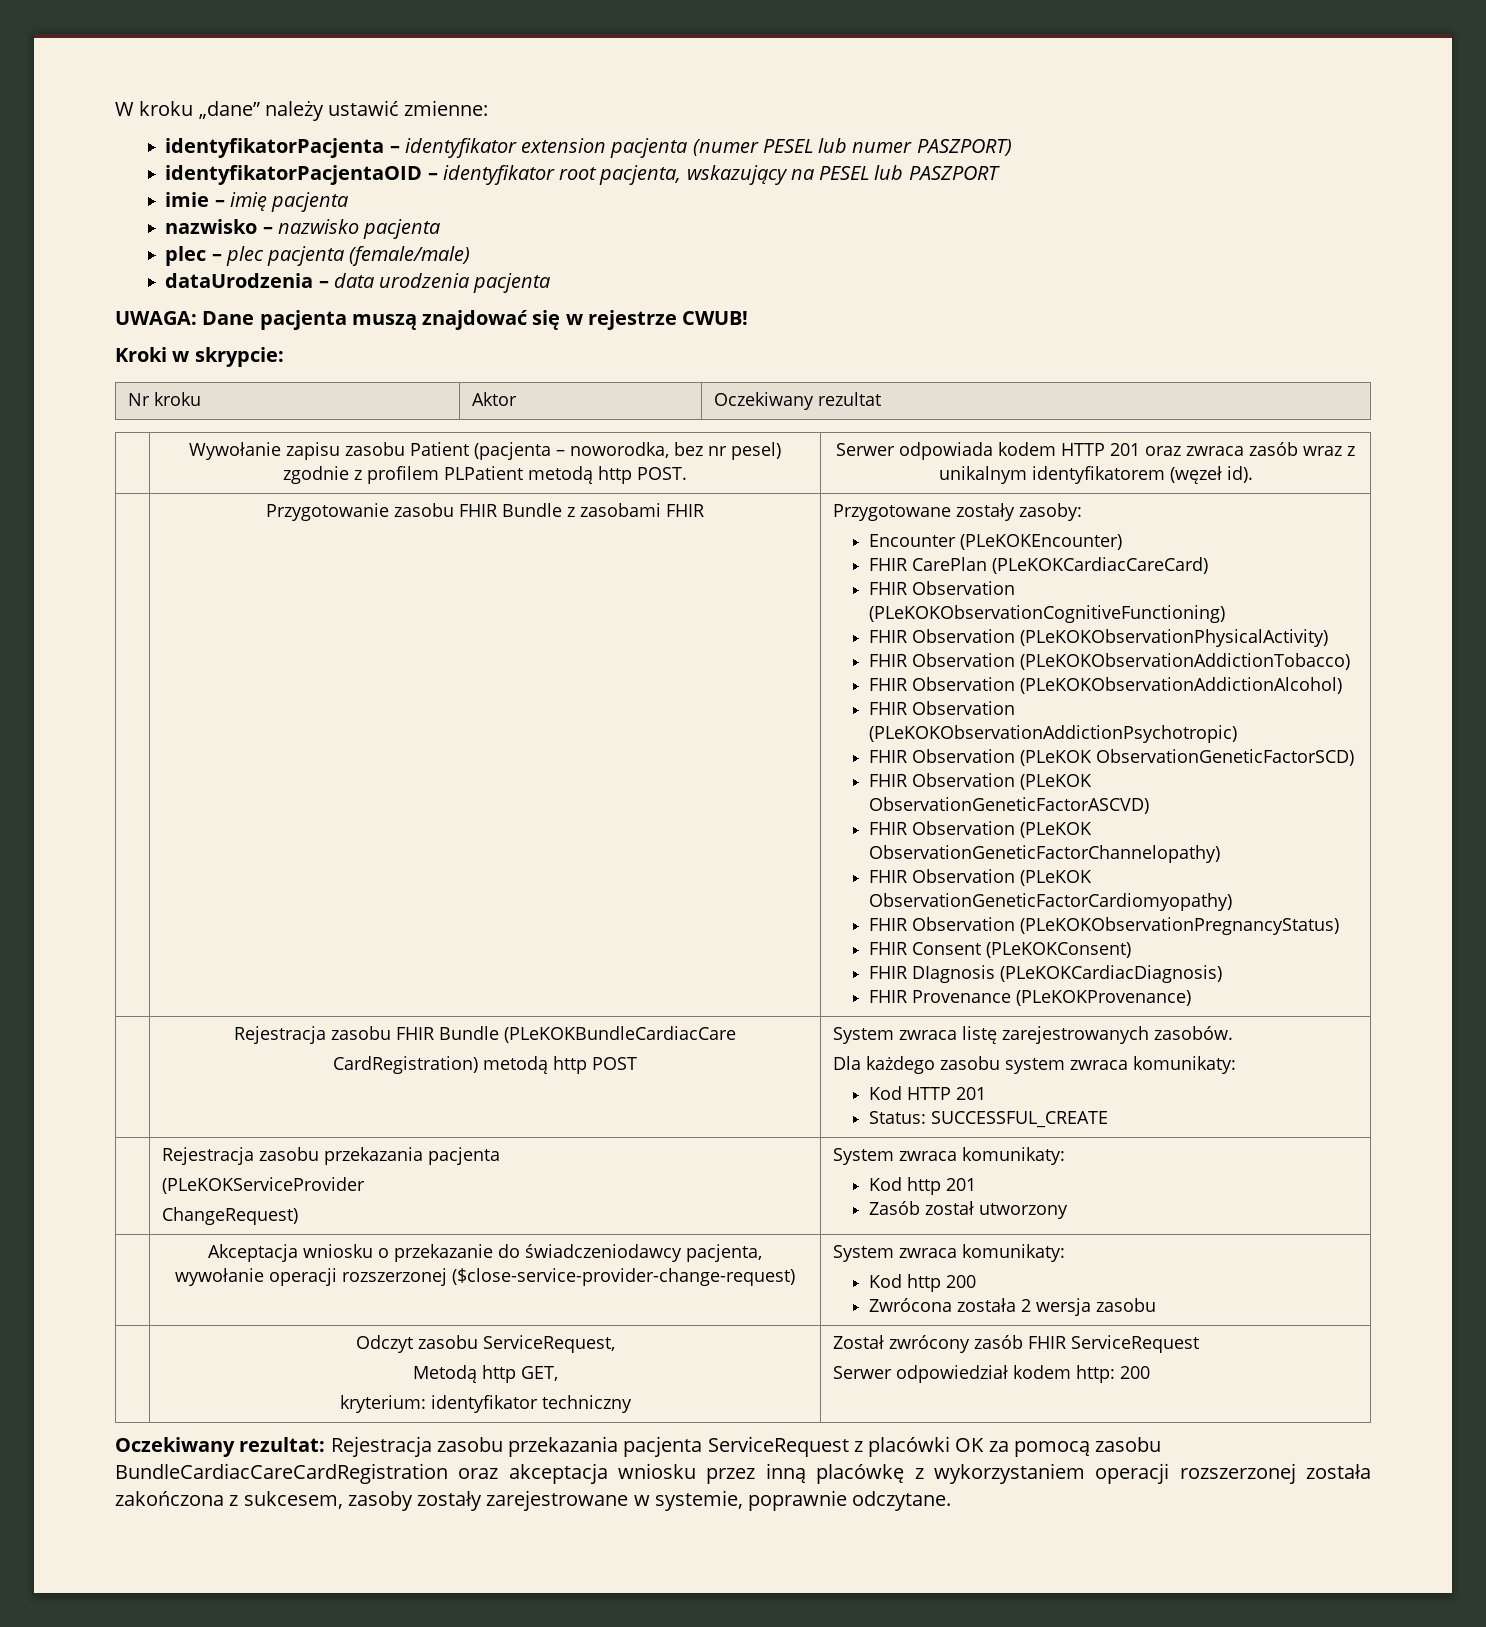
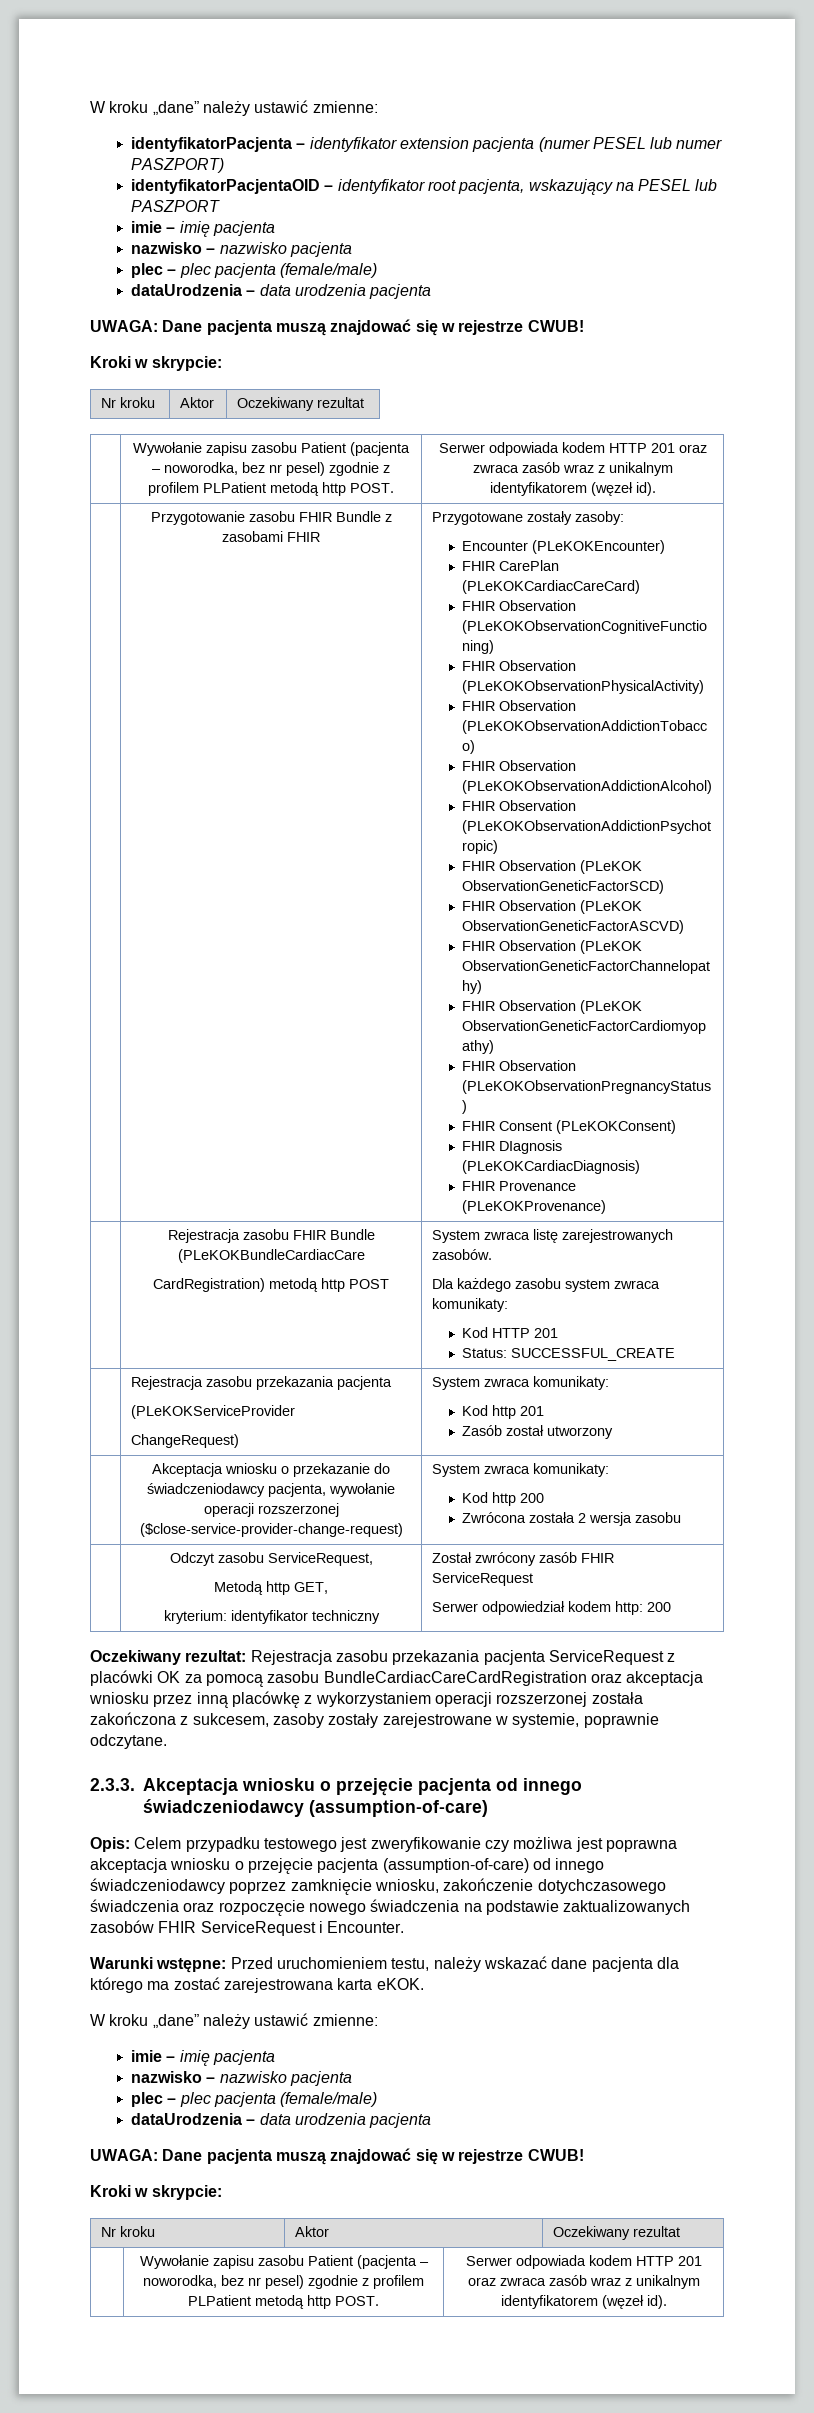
(952, 1501) none -> [90,1778,582,1796] [143,1799,488,1817] [90,1837,677,1852] [90,1858,605,1874] [90,1878,666,1895] [90,1899,691,1916] [90,1920,405,1936] [90,1956,679,1973] [90,1977,424,1993] [90,2013,378,2029] [130,2050,275,2066] [130,2071,352,2086] [130,2092,378,2107] [130,2113,432,2128] [90,2148,584,2165] [90,2185,222,2200] [101,2226,156,2237] [295,2226,330,2237] [553,2226,681,2240] [139,2255,429,2269] [143,2275,425,2289] [188,2295,379,2309] [465,2255,702,2269] [467,2275,700,2289] [500,2295,667,2309] // 2.3.3. Akceptacja wniosku o przejęcie pacjenta od innego świadczeniodawcy (assumption-of-care) // Opis: Celem przypadku testowego jest zweryfikowanie czy możliwa jest poprawna akceptacja wniosku o przejęcie pacjenta (assumption-of-care) od innego świadczeniodawcy poprzez zamknięcie wniosku, zakończenie dotychczasowego świadczenia oraz rozpoczęcie nowego świadczenia na podstawie zaktualizowanych zasobów FHIR ServiceRequest i Encounter. // Warunki wstępne: Przed uruchomieniem testu, należy wskazać dane pacjenta dla którego ma zostać zarejestrowana karta eKOK. // W kroku „dane” należy ustawić zmienne: // imie – imię pacjenta // nazwisko – nazwisko pacjenta // plec – plec pacjenta (female/male) // dataUrodzenia – data urodzenia pacjenta // UWAGA: Dane pacjenta muszą znajdować się w rejestrze CWUB! // Kroki w skrypcie: // Nr kroku | Aktor | Oczekiwany rezultat // | Wywołanie zapisu zasobu Patient (pacjenta – noworodka, bez nr pesel) zgodnie z profilem PLPatient metodą http POST. | Serwer odpowiada kodem HTTP 201 oraz zwraca zasób wraz z unikalnym identyfikatorem (węzeł id).

